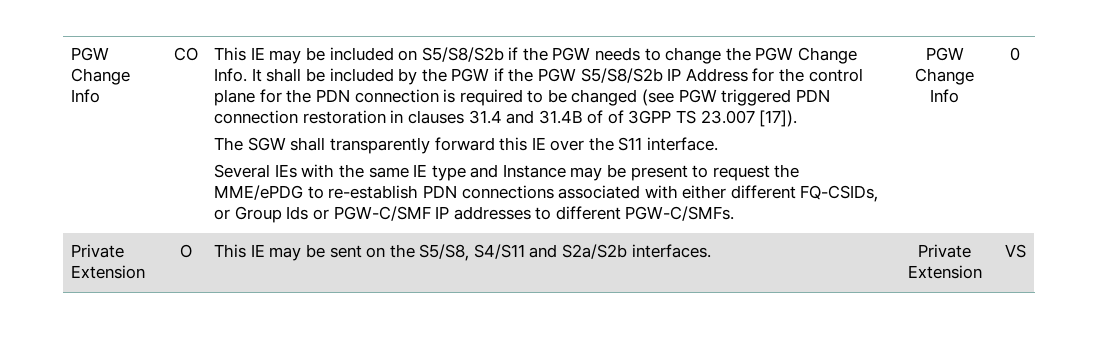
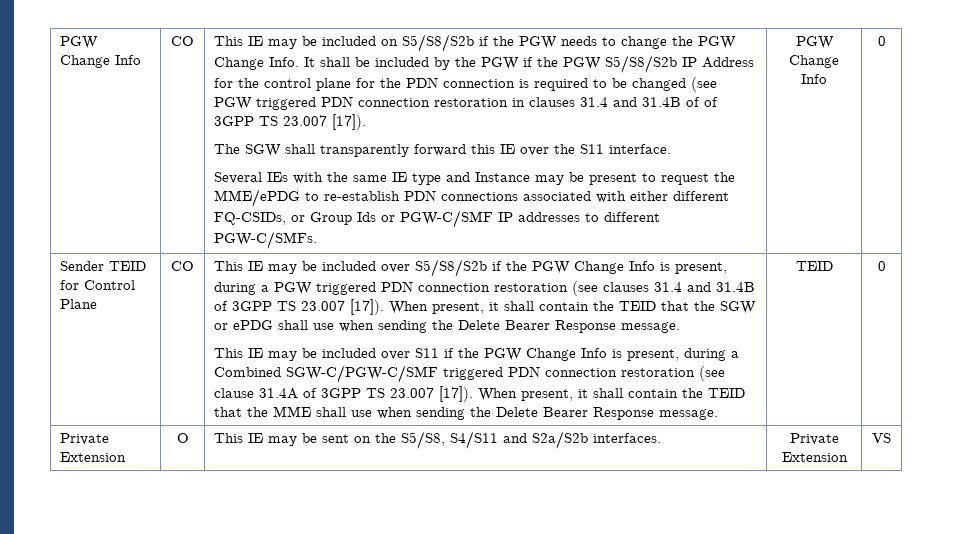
(1020, 54) none -> [59,261,146,271] [59,280,135,290] [59,299,97,309] [171,261,194,271] [213,259,727,277] [213,281,755,296] [213,299,756,315] [213,320,680,333] [213,348,739,361] [213,365,725,383] [213,386,745,402] [213,406,718,420] [795,261,833,271] [877,261,886,271] // Sender TEID for Control Plane | CO | This IE may be included over S5/S8/S2b if the PGW Change Info is present, during a PGW triggered PDN connection restoration (see clauses 31.4 and 31.4B of 3GPP TS 23.007 [17]). When present, it shall contain the TEID that the SGW or ePDG shall use when sending the Delete Bearer Response message. // This IE may be included over S11 if the PGW Change Info is present, during a Combined SGW-C/PGW-C/SMF triggered PDN connection restoration (see clause 31.4A of 3GPP TS 23.007 [17]). When present, it shall contain the TEID that the MME shall use when sending the Delete Bearer Response message. | TEID | 0

